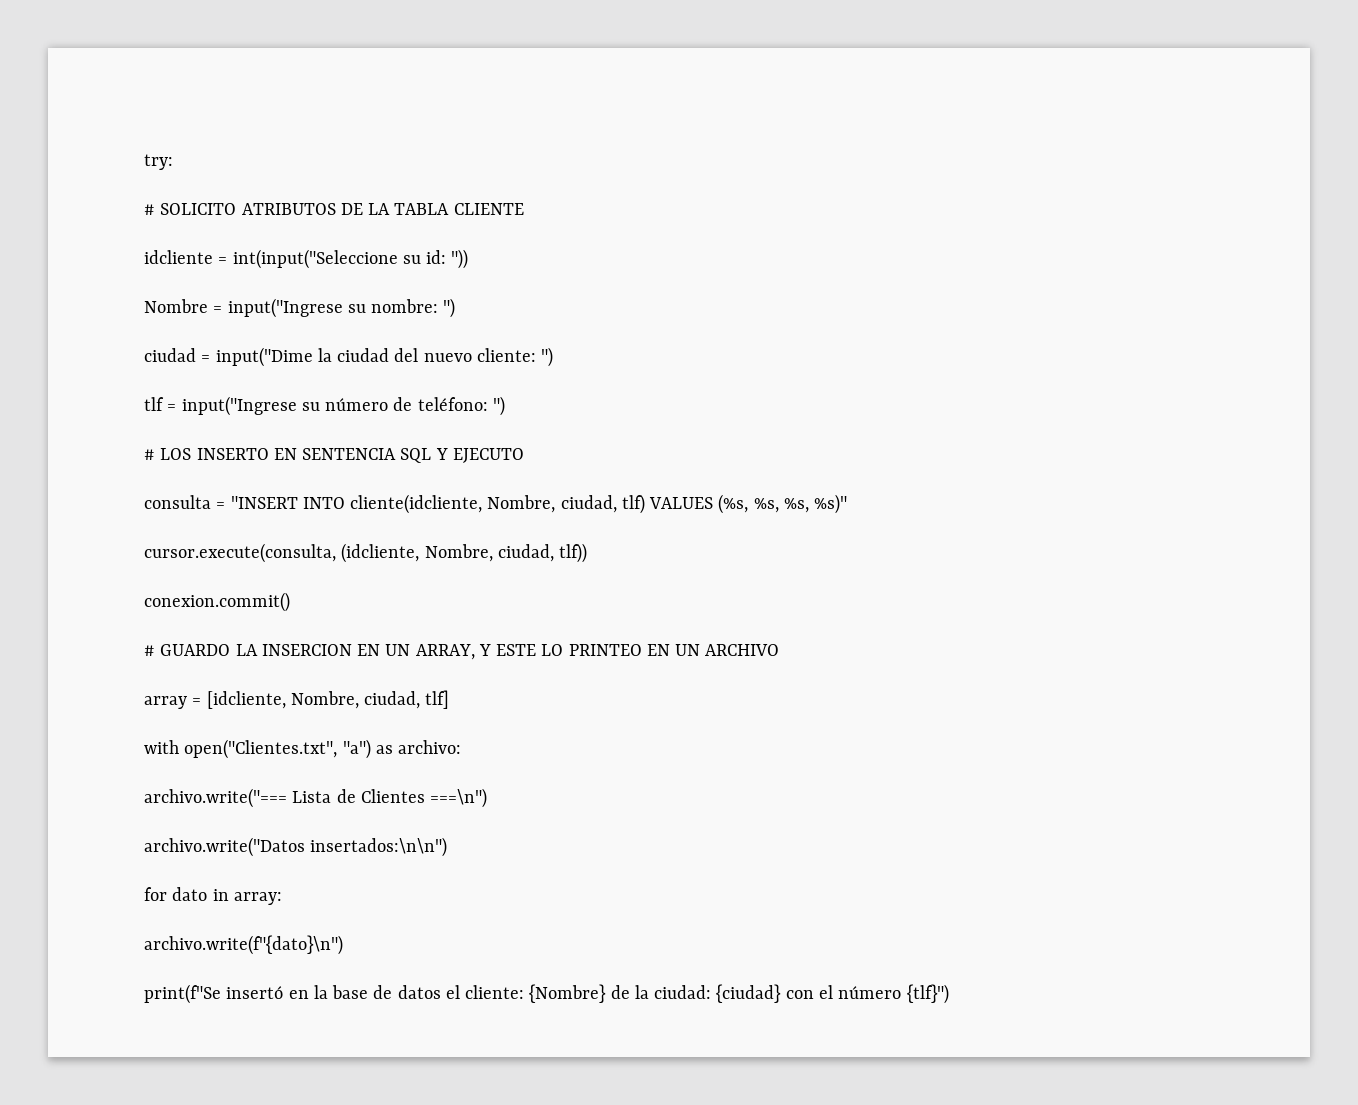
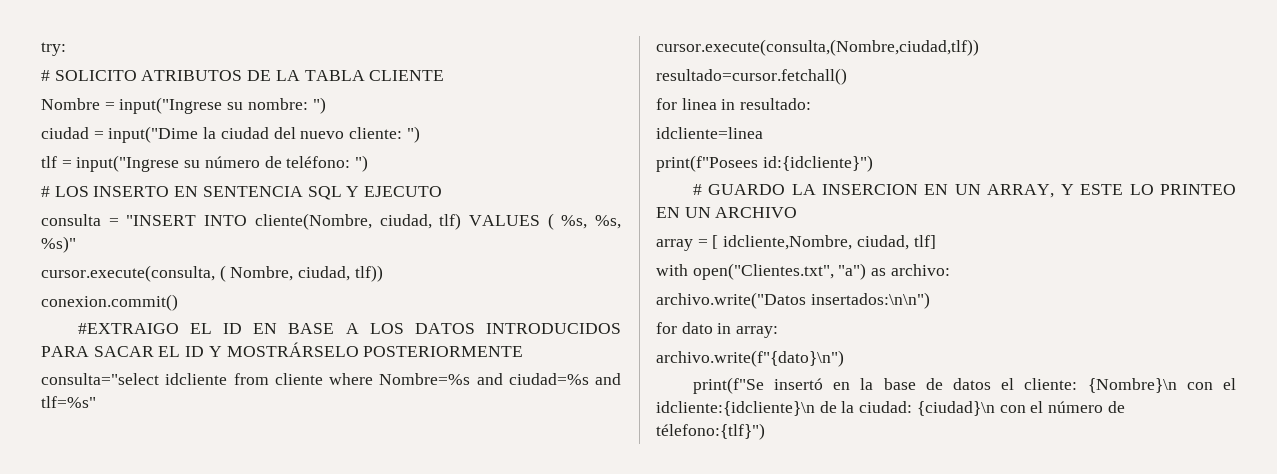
[144,249,469,269] // idcliente = int(input("Seleccione su id: ")) -> (445, 75) none
[350,494,556,514] cliente(idcliente, Nombre, -> [254,213,372,230] cliente(Nombre,
[718,494,749,514] (%s, -> [547,213,554,230] (
[341,543,420,563] (idcliente, -> [219,265,226,282] (
(290, 602) none -> [77,323,621,334] [41,342,524,357] [41,373,621,385] [41,396,96,408] [656,39,979,56] [656,68,847,85] [656,98,812,110] [656,127,763,139] [656,155,873,172] // #EXTRAIGO EL ID EN BASE A LOS DATOS INTRODUCIDOS PARA SACAR EL ID Y MOSTRÁRSELO POSTERIORMENTE // consulta="select idcliente from cliente where Nombre=%s and ciudad=%s and tlf=%s" // cursor.execute(consulta,(Nombre,ciudad,tlf)) // resultado=cursor.fetchall() // for linea in resultado: // idcliente=linea // print(f"Posees id:{idcliente}")
[206,691,359,709] [idcliente, Nombre, -> [712,235,853,250] [ idcliente,Nombre,
[144,788,488,808] // archivo.write("=== Lista de Clientes ===\n") -> (950, 270) none
[529,984,607,1003] {Nombre} -> [1087,378,1236,393] [656,401,815,416] {Nombre}\n con el idcliente:{idcliente}\n
[716,984,782,1003] {ciudad} -> [916,401,995,416] {ciudad}\n
[906,984,949,1004] {tlf}") -> [1107,401,1125,413] [656,423,765,440] de télefono:{tlf}")

